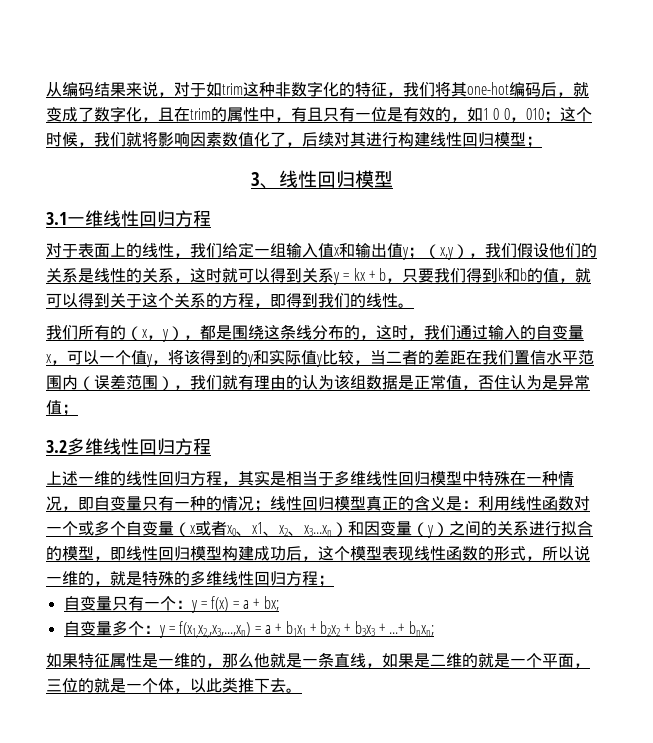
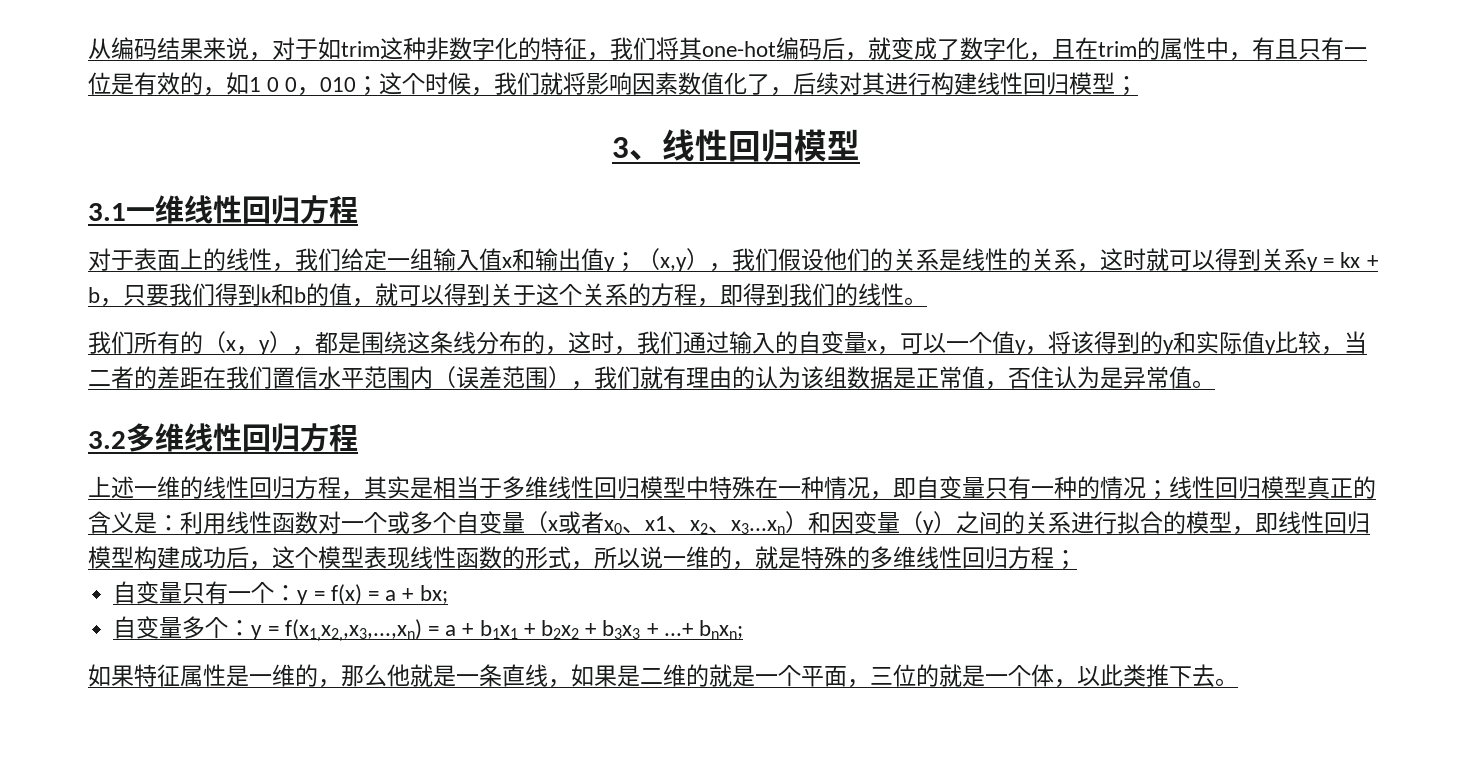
[62,404,78,416] ； -> [1192,380,1215,388] 。

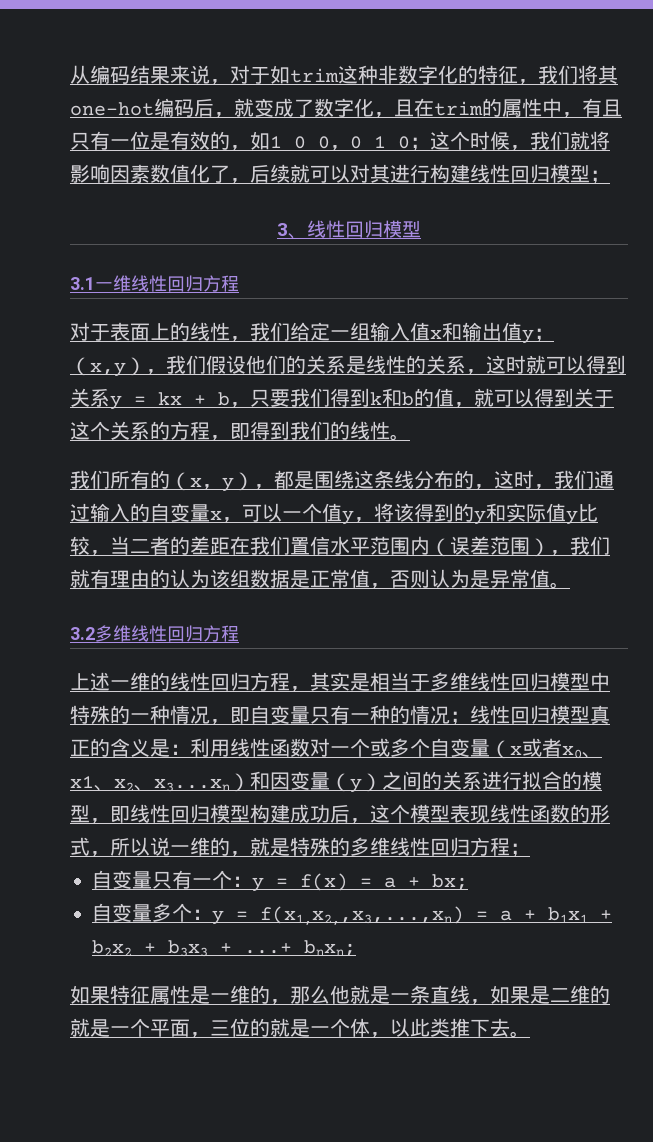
[320,77,357,92] 010 -> [350,136,410,149] 0 1 0
(840, 83) none -> [290,164,350,183] 就可以
[1031,366,1054,389] 住 -> [410,569,430,588] 则
[755,476,778,499] 在 -> [110,705,130,724] 的

